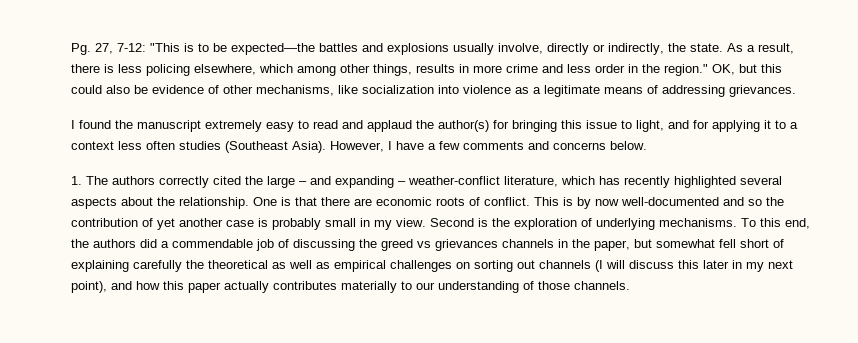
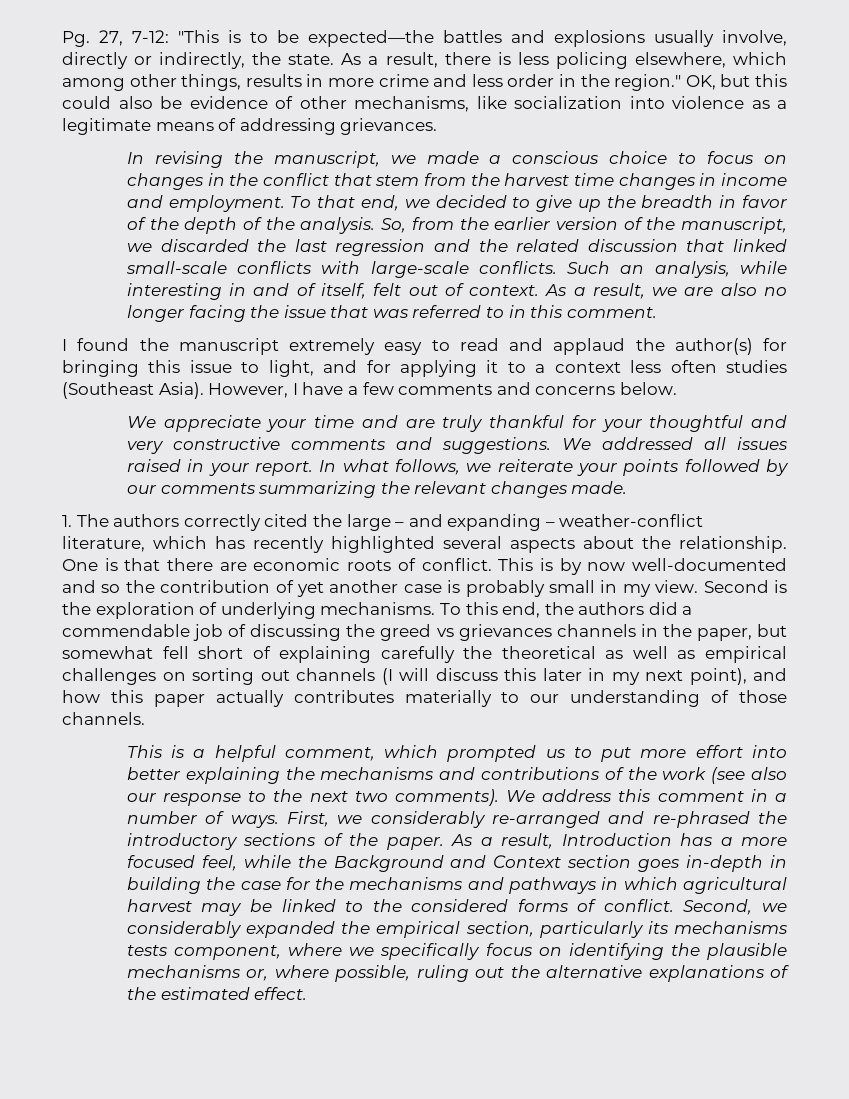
(796, 91) none -> [126,151,788,168] [126,173,787,190] [126,195,789,212] [126,217,787,234] [126,239,787,256] [125,261,787,278] [126,283,787,300] [126,305,657,322] // In revising the manuscript, we made a conscious choice to focus on changes in the conflict that stem from the harvest time changes in income and employment. To that end, we decided to give up the breadth in favor of the depth of the analysis. So, from the earlier version of the manuscript, we discarded the last regression and the related discussion that linked small-scale conflicts with large-scale conflicts. Such an analysis, while interesting in and of itself, felt out of context. As a result, we are also no longer facing the issue that was referred to in this comment.
(647, 145) none -> [126,415,787,432] [126,437,787,454] [126,459,789,476] [126,481,628,498] // We appreciate your time and are truly thankful for your thoughtful and very constructive comments and suggestions. We addressed all issues raised in your report. In what follows, we reiterate your points followed by our comments summarizing the relevant changes made.
(630, 285) none -> [126,745,787,762] [126,767,788,784] [126,789,787,806] [126,811,787,828] [126,833,788,850] [126,855,787,872] [126,877,788,894] [126,899,787,916] [126,921,788,938] [126,943,787,960] [126,965,789,982] [126,987,308,1000] // This is a helpful comment, which prompted us to put more effort into better explaining the mechanisms and contributions of the work (see also our response to the next two comments). We address this comment in a number of ways. First, we considerably re-arranged and re-phrased the introductory sections of the paper. As a result, Introduction has a more focused feel, while the Background and Context section goes in-depth in building the case for the mechanisms and pathways in which agricultural harvest may be linked to the considered forms of conflict. Second, we considerably expanded the empirical section, particularly its mechanisms tests component, where we specifically focus on identifying the plausible mechanisms or, where possible, ruling out the alternative explanations of the estimated effect.

